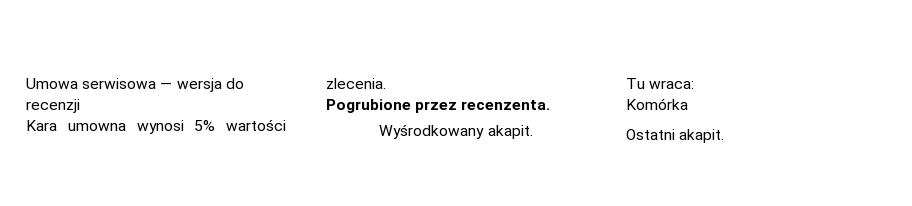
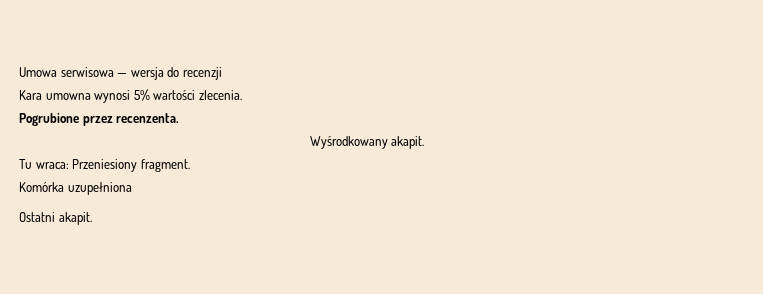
(695, 84) none -> [72,159,190,172] Przeniesiony fragment.
(688, 104) none -> [67,182,132,195] uzupełniona

